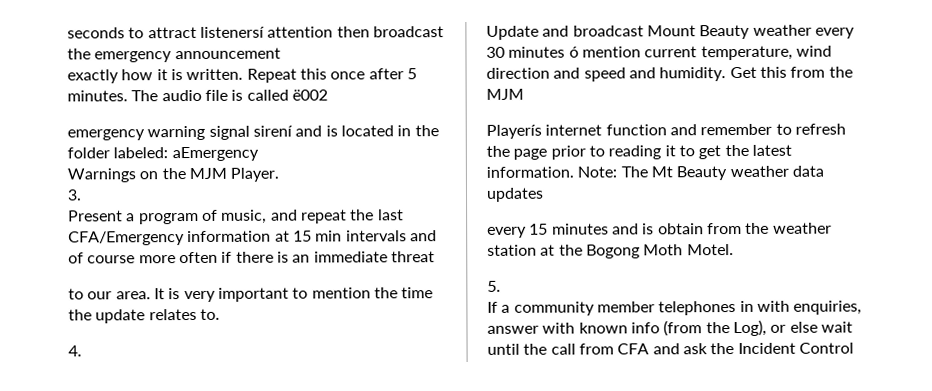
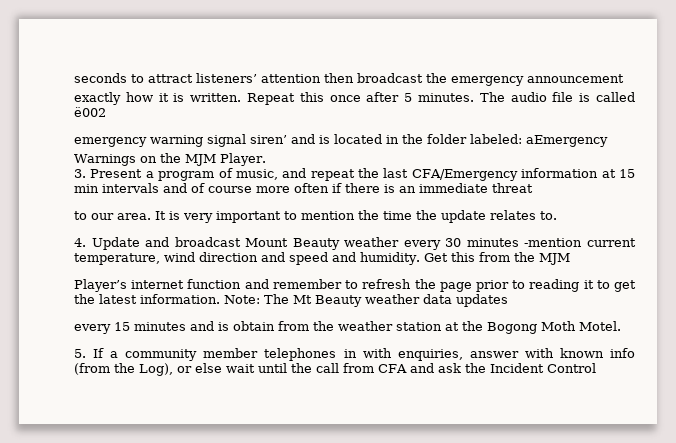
[199,26,265,38] listenersí -> [196,73,257,83] listeners’
[252,125,293,137] sirení -> [250,135,287,144] siren’
(82, 195) // -> (86, 173) none
(82, 351) // -> (86, 242) none
[568,46,641,58] ó mention -> [524,238,583,247] -mention
[486,124,542,139] Playerís -> [74,279,127,292] Player’s
(501, 286) // -> (86, 353) none

